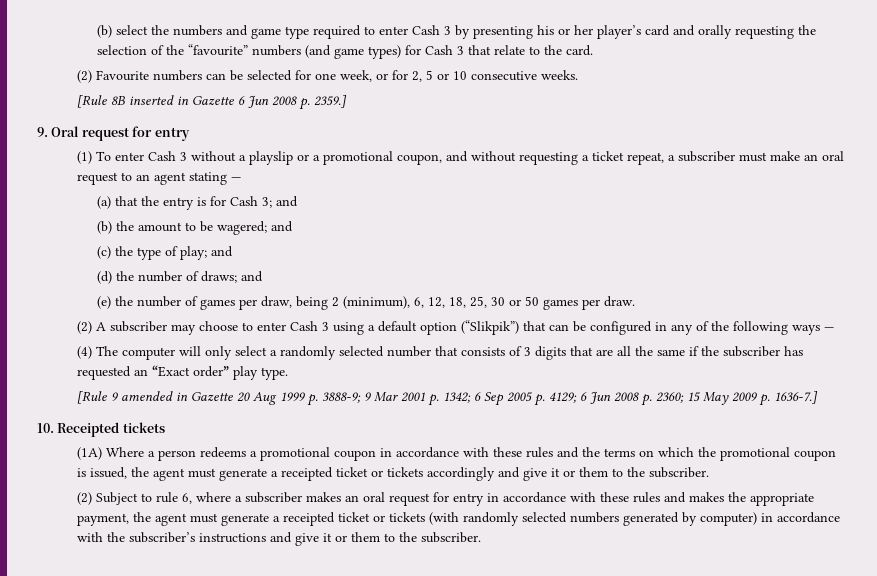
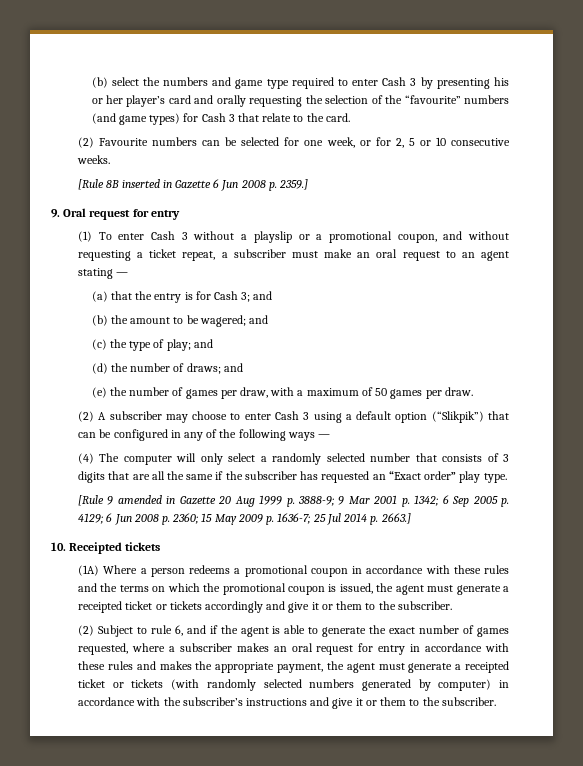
[295,296,521,310] being 2 (minimum), 6, 12, 18, 25, 30 or -> [270,387,373,396] with a maximum of
[773,391,818,404] 1636-7.] -> [277,513,411,525] 1636-7; 25 Jul 2014 p. 2663.]
(192, 498) none -> [186,625,509,637] [78,643,129,655] and if the agent is able to generate the exact number of games requested,

